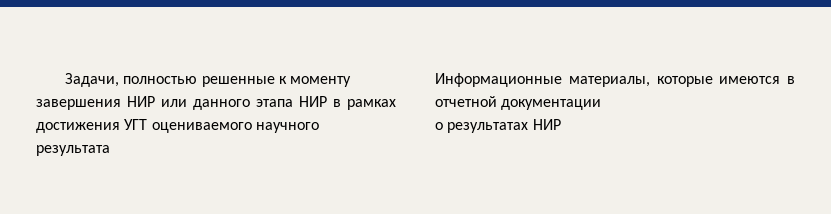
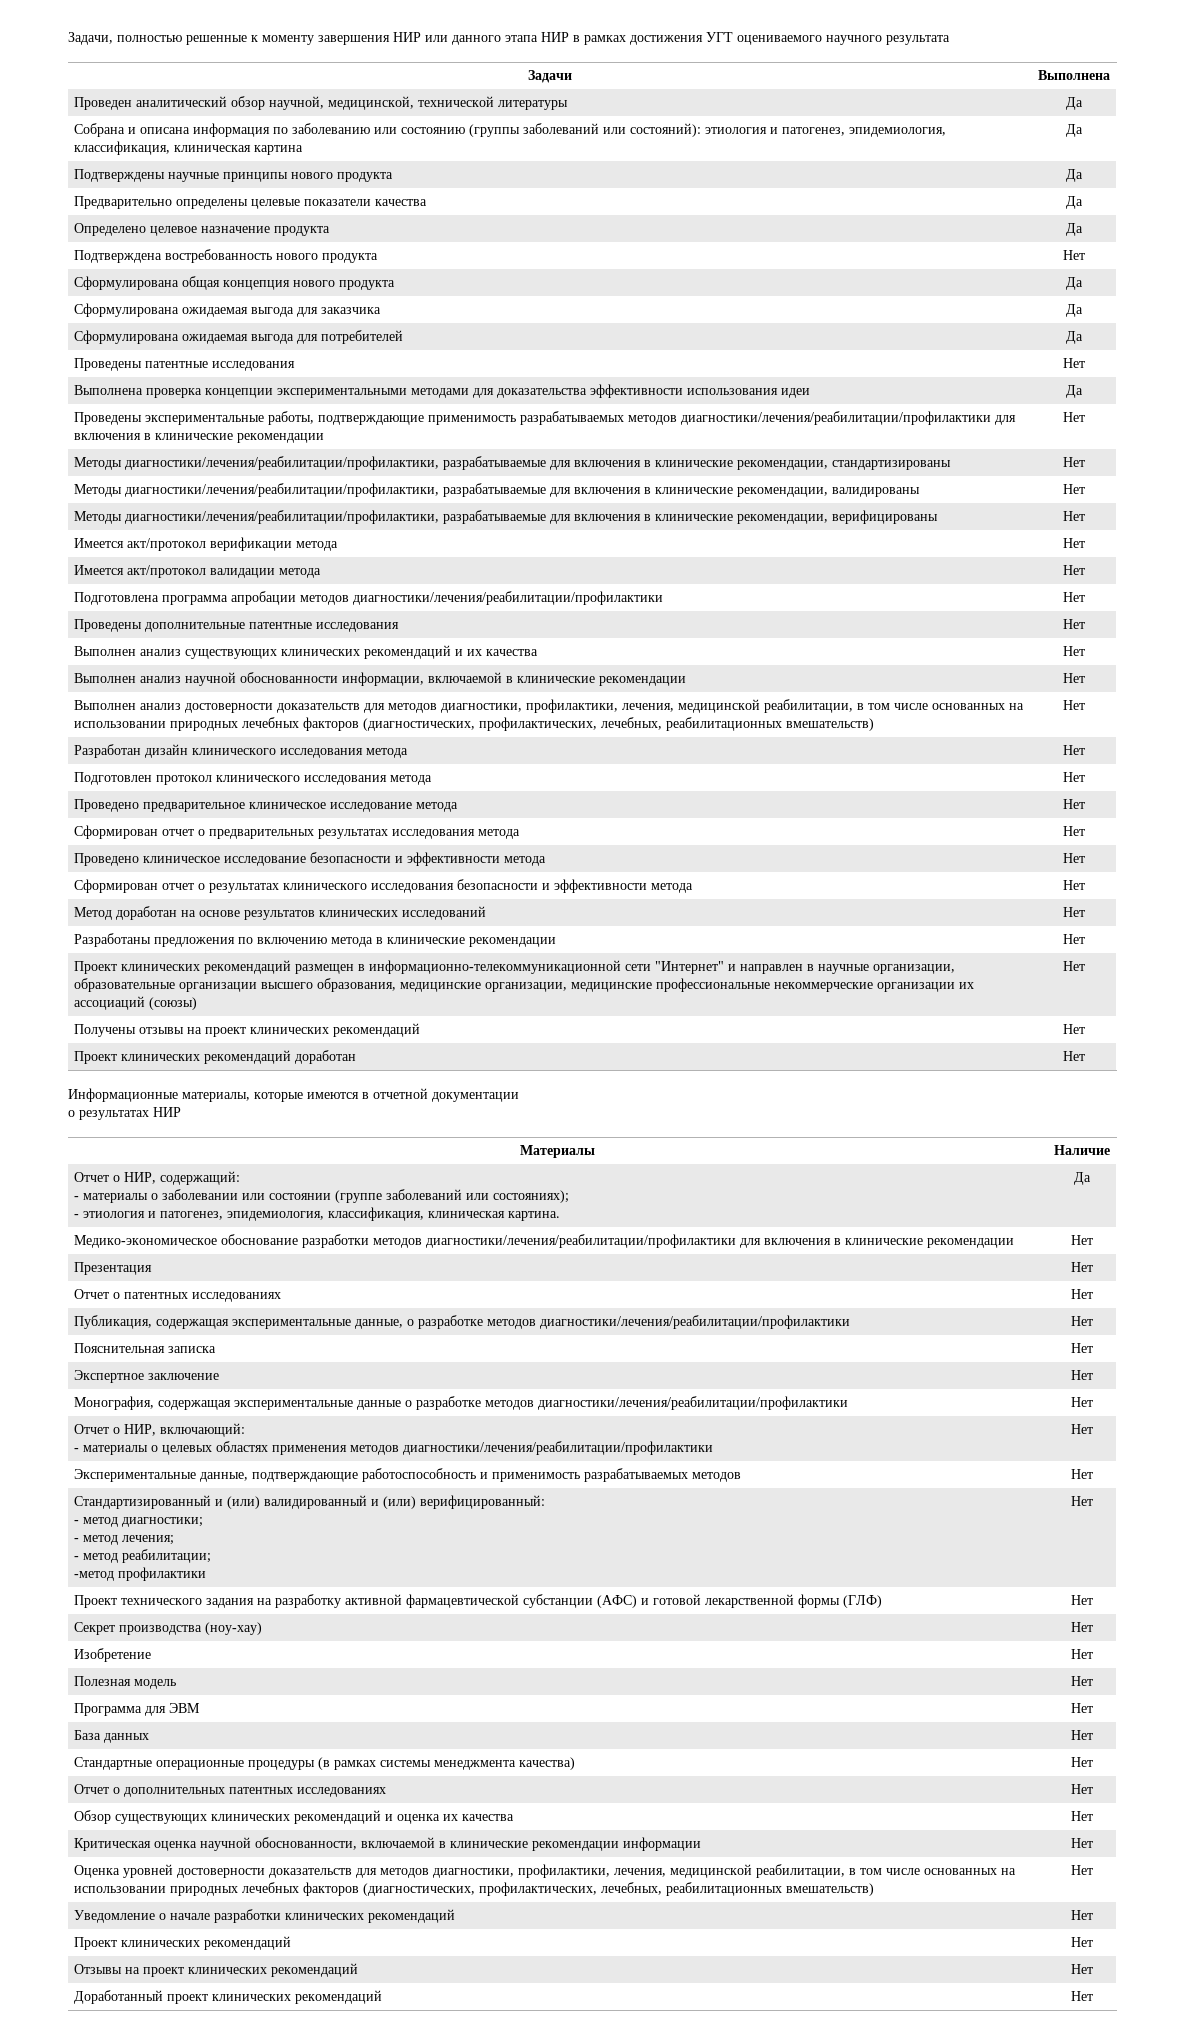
(110, 150) none -> [527,70,572,83] [1037,70,1110,80] [74,96,569,110] [1065,97,1083,110] [74,123,947,137] [74,141,304,155] [1065,124,1083,137] [74,169,394,182] [1065,169,1083,182] [74,196,428,209] [1065,196,1083,209] [74,223,331,236] [1065,223,1083,236] [74,249,379,263] [1062,250,1085,260] [74,276,396,290] [1065,277,1083,290] [74,303,382,317] [1065,304,1083,317] [74,330,404,344] [1065,331,1083,344] [74,358,296,371] [1062,358,1085,368] [74,384,811,398] [1065,385,1083,398] [74,411,1017,425] [74,433,325,443] [1062,412,1085,422] [74,456,952,470] [1062,457,1085,467] [74,483,921,497] [1062,484,1085,494] [74,510,939,524] [1062,511,1085,521] [74,537,339,551] [1062,538,1085,548] [74,565,322,578] [1062,565,1085,575] [74,591,664,605] [1062,592,1085,602] [74,619,400,632] [1062,619,1085,629] [74,645,539,659] [1062,646,1085,656] [74,672,687,686] [1062,673,1085,683] [74,699,1025,713] [74,717,875,731] [1062,700,1085,710] [74,744,409,758] [1062,745,1085,755] [74,772,433,785] [1062,772,1085,782] [74,799,459,812] [1062,799,1085,809] [74,825,521,839] [1062,826,1085,836] [74,852,547,866] [1062,853,1085,863] [74,879,694,893] [1062,880,1085,890] [74,906,487,920] [1062,907,1085,917] [74,933,557,947] [1062,934,1085,944] [74,960,956,974] [74,978,975,992] [74,996,198,1010] [1062,961,1085,971] [74,1023,421,1037] [1062,1024,1085,1034] [74,1050,357,1064] [1062,1051,1085,1061] // Задачи | Выполнена // Проведен аналитический обзор научной, медицинской, технической литературы | Да // Собрана и описана информация по заболеванию или состоянию (группы заболеваний или состояний): этиология и патогенез, эпидемиология, классификация, клиническая картина | Да // Подтверждены научные принципы нового продукта | Да // Предварительно определены целевые показатели качества | Да // Определено целевое назначение продукта | Да // Подтверждена востребованность нового продукта | Нет // Сформулирована общая концепция нового продукта | Да // Сформулирована ожидаемая выгода для заказчика | Да // Сформулирована ожидаемая выгода для потребителей | Да // Проведены патентные исследования | Нет // Выполнена проверка концепции экспериментальными методами для доказательства эффективности использования идеи | Да // Проведены экспериментальные работы, подтверждающие применимость разрабатываемых методов диагностики/лечения/реабилитации/профилактики для включения в клинические рекомендации | Нет // Методы диагностики/лечения/реабилитации/профилактики, разрабатываемые для включения в клинические рекомендации, стандартизированы | Нет // Методы диагностики/лечения/реабилитации/профилактики, разрабатываемые для включения в клинические рекомендации, валидированы | Нет // Методы диагностики/лечения/реабилитации/профилактики, разрабатываемые для включения в клинические рекомендации, верифицированы | Нет // Имеется акт/протокол верификации метода | Нет // Имеется акт/протокол валидации метода | Нет // Подготовлена программа апробации методов диагностики/лечения/реабилитации/профилактики | Нет // Проведены дополнительные патентные исследования | Нет // Выполнен анализ существующих клинических рекомендаций и их качества | Нет // Выполнен анализ научной обоснованности информации, включаемой в клинические рекомендации | Нет // Выполнен анализ достоверности доказательств для методов диагностики, профилактики, лечения, медицинской реабилитации, в том числе основанных на использовании природных лечебных факторов (диагностических, профилактических, лечебных, реабилитационных вмешательств) | Нет // Разработан дизайн клинического исследования метода | Нет // Подготовлен протокол клинического исследования метода | Нет // Проведено предварительное клиническое исследование метода | Нет // Сформирован отчет о предварительных результатах исследования метода | Нет // Проведено клиническое исследование безопасности и эффективности метода | Нет // Сформирован отчет о результатах клинического исследования безопасности и эффективности метода | Нет // Метод доработан на основе результатов клинических исследований | Нет // Разработаны предложения по включению метода в клинические рекомендации | Нет // Проект клинических рекомендаций размещен в информационно-телекоммуникационной сети "Интернет" и направлен в научные организации, образовательные организации высшего образования, медицинские организации, медицинские профессиональные некоммерческие организации их ассоциаций (союзы) | Нет // Получены отзывы на проект клинических рекомендаций | Нет // Проект клинических рекомендаций доработан | Нет
(561, 124) none -> [520,1145,595,1158] [1053,1145,1110,1155] [74,1171,241,1185] [74,1189,570,1203] [74,1207,561,1221] [1073,1172,1091,1185] [74,1234,1015,1248] [1070,1235,1093,1245] [74,1262,153,1275] [1070,1262,1093,1272] [74,1289,282,1302] [1070,1289,1093,1299] [74,1315,851,1329] [1070,1316,1093,1326] [74,1343,217,1353] [1070,1343,1093,1353] [74,1370,220,1383] [1070,1370,1093,1380] [74,1396,849,1410] [1070,1397,1093,1407] [74,1423,246,1437] [74,1441,714,1455] [1070,1424,1093,1434] [74,1468,742,1482] [1070,1469,1093,1479] [74,1495,546,1509] [74,1517,204,1527] [74,1535,175,1545] [74,1549,212,1563] [74,1567,207,1581] [1070,1496,1093,1506] [74,1594,883,1608] [1070,1595,1093,1605] [74,1622,263,1635] [1070,1622,1093,1632] [74,1648,152,1662] [1070,1649,1093,1659] [74,1676,177,1689] [1070,1676,1093,1686] [74,1703,201,1716] [1070,1703,1093,1713] [74,1730,150,1743] [1070,1730,1093,1740] [74,1757,576,1770] [1070,1757,1093,1767] [74,1784,387,1797] [1070,1784,1093,1794] [74,1810,515,1824] [1070,1811,1093,1821] [74,1837,702,1851] [1070,1838,1093,1848] [74,1864,1017,1878] [74,1882,875,1896] [1070,1865,1093,1875] [74,1909,456,1923] [1070,1910,1093,1920] [74,1936,292,1950] [1070,1937,1093,1947] [74,1963,359,1977] [1070,1964,1093,1974] [74,1990,383,2004] [1070,1991,1093,2001] // Материалы | Наличие // Отчет о НИР, содержащий: // - материалы о заболевании или состоянии (группе заболеваний или состояниях); // - этиология и патогенез, эпидемиология, классификация, клиническая картина. | Да // Медико-экономическое обоснование разработки методов диагностики/лечения/реабилитации/профилактики для включения в клинические рекомендации | Нет // Презентация | Нет // Отчет о патентных исследованиях | Нет // Публикация, содержащая экспериментальные данные, о разработке методов диагностики/лечения/реабилитации/профилактики | Нет // Пояснительная записка | Нет // Экспертное заключение | Нет // Монография, содержащая экспериментальные данные о разработке методов диагностики/лечения/реабилитации/профилактики | Нет // Отчет о НИР, включающий: // - материалы о целевых областях применения методов диагностики/лечения/реабилитации/профилактики | Нет // Экспериментальные данные, подтверждающие работоспособность и применимость разрабатываемых методов | Нет // Стандартизированный и (или) валидированный и (или) верифицированный: // - метод диагностики; // - метод лечения; // - метод реабилитации; // -метод профилактики | Нет // Проект технического задания на разработку активной фармацевтической субстанции (АФС) и готовой лекарственной формы (ГЛФ) | Нет // Секрет производства (ноу-хау) | Нет // Изобретение | Нет // Полезная модель | Нет // Программа для ЭВМ | Нет // База данных | Нет // Стандартные операционные процедуры (в рамках системы менеджмента качества) | Нет // Отчет о дополнительных патентных исследованиях | Нет // Обзор существующих клинических рекомендаций и оценка их качества | Нет // Критическая оценка научной обоснованности, включаемой в клинические рекомендации информации | Нет // Оценка уровней достоверности доказательств для методов диагностики, профилактики, лечения, медицинской реабилитации, в том числе основанных на использовании природных лечебных факторов (диагностических, профилактических, лечебных, реабилитационных вмешательств) | Нет // Уведомление о начале разработки клинических рекомендаций | Нет // Проект клинических рекомендаций | Нет // Отзывы на проект клинических рекомендаций | Нет // Доработанный проект клинических рекомендаций | Нет

